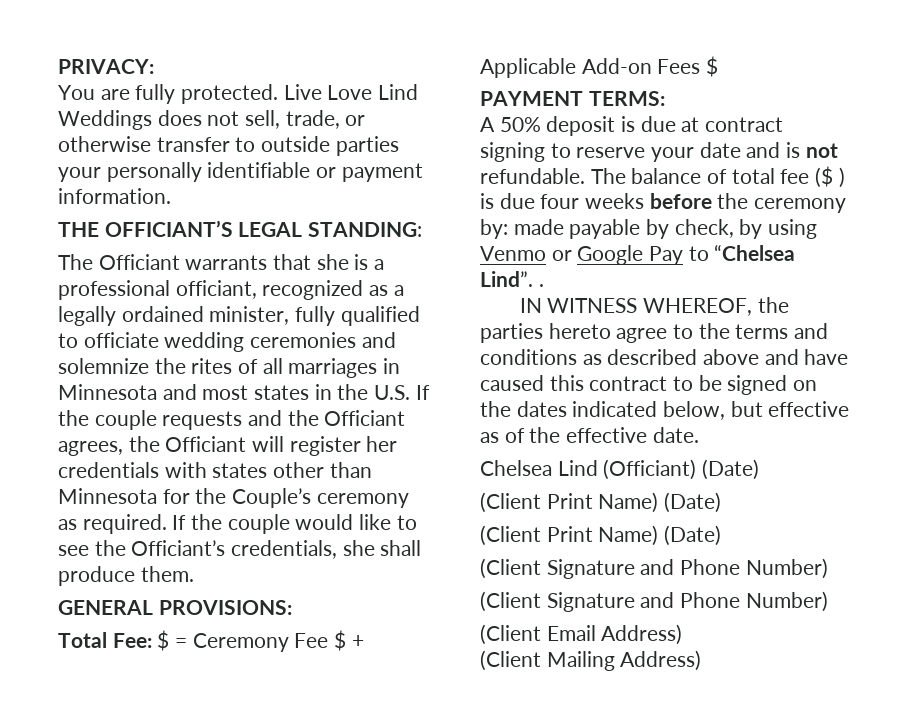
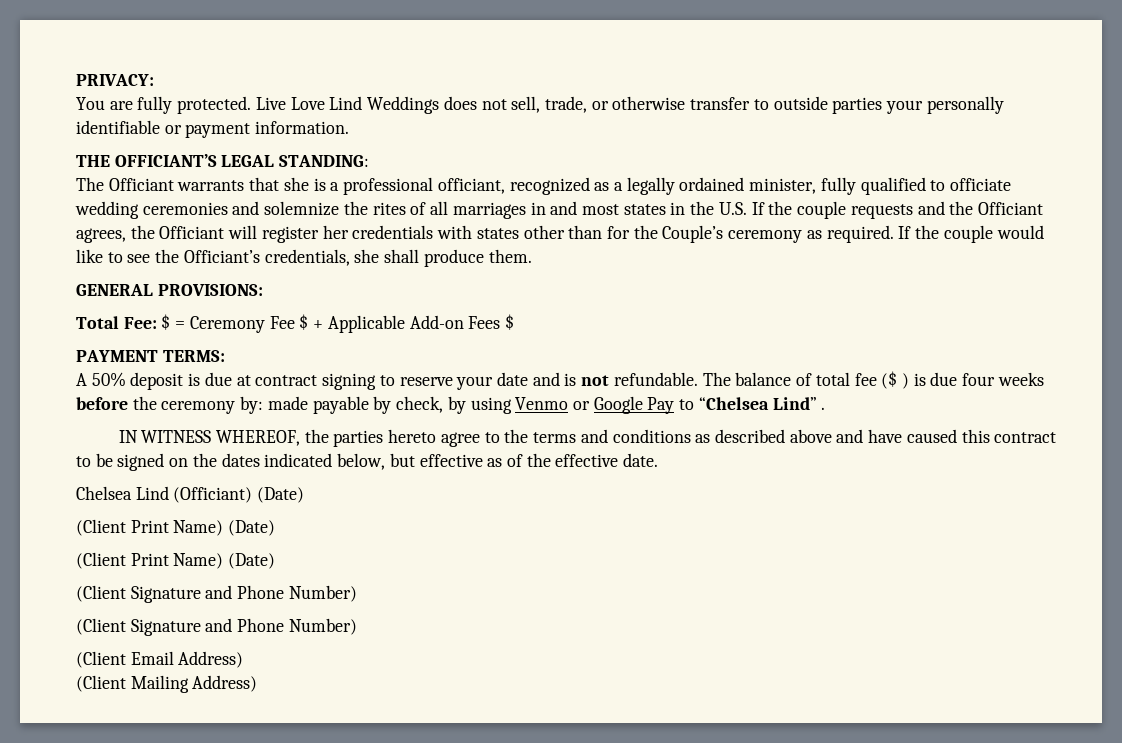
[58,384,157,400] Minnesota -> (546, 208) none
[58,488,157,504] Minnesota -> (603, 232) none
[480,271,533,287] Lind”. -> [772,397,817,410] Lind”

